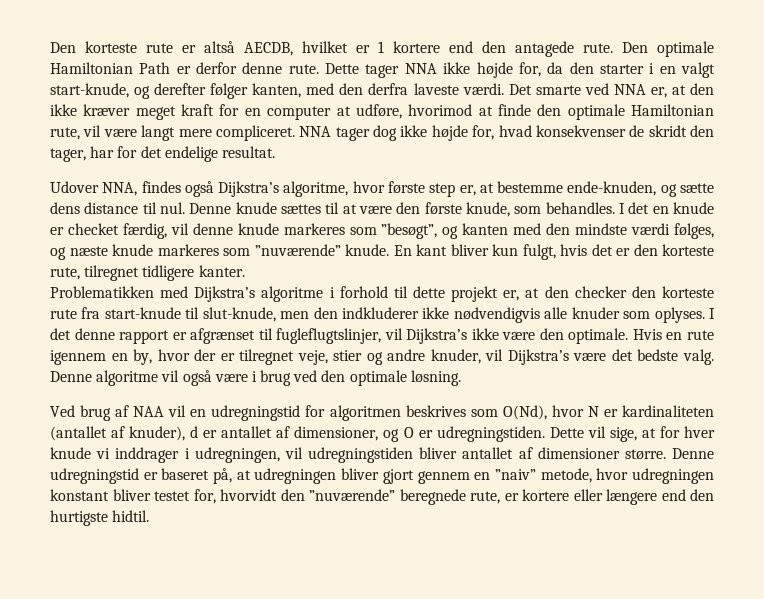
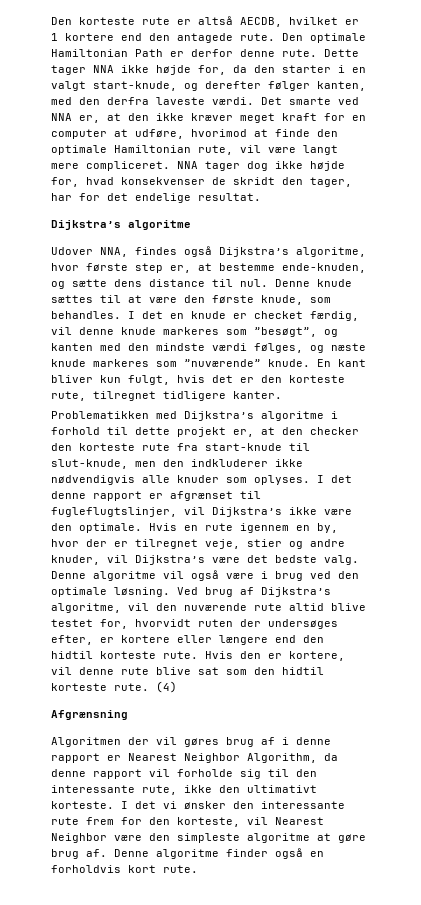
(275, 152) none -> [51,220,191,230] // Dijkstra’s algoritme
(461, 378) // -> (170, 592) none
[133,405,715,421] [50,426,715,442] [50,447,714,463] [50,468,714,484] [50,489,500,505] NAA vil en udregningstid for algoritmen beskrives som O(Nd), hvor N er kardinaliteten (antallet af knuder), d er antallet af dimensioner, og O er udregningstiden. Dette vil sige, at for hver knude vi inddrager i udregningen, vil udregningstiden bliver antallet af dimensioner større. Denne udregningstid er baseret på, at udregningen bliver gjort gennem en ”naiv” metode, hvor udregningen konstant bliver testet for, hvorvidt den ”nuværende” beregnede rute, -> [261,587,331,597] [51,603,366,613] [51,619,338,629] [51,635,93,645] Dijkstra’s algoritme, vil den nuværende rute altid blive testet for, hvorvidt ruten der undersøges efter,
[50,510,150,526] hurtigste hidtil. -> [51,651,345,661] [51,667,324,675] [51,681,177,693] [51,710,128,720] [51,737,331,747] [51,753,338,763] [51,769,317,779] [51,785,317,795] [51,801,345,809] [51,817,324,827] [51,833,366,843] [51,848,324,859] [51,865,198,873] hidtil korteste rute. Hvis den er kortere, vil denne rute blive sat som den hidtil korteste rute. (4) // Afgrænsning // Algoritmen der vil gøres brug af i denne rapport er Nearest Neighbor Algorithm, da denne rapport vil forholde sig til den interessante rute, ikke den ultimativt korteste. I det vi ønsker den interessante rute frem for den korteste, vil Nearest Neighbor være den simpleste algoritme at gøre brug af. Denne algoritme finder også en forholdvis kort rute.

